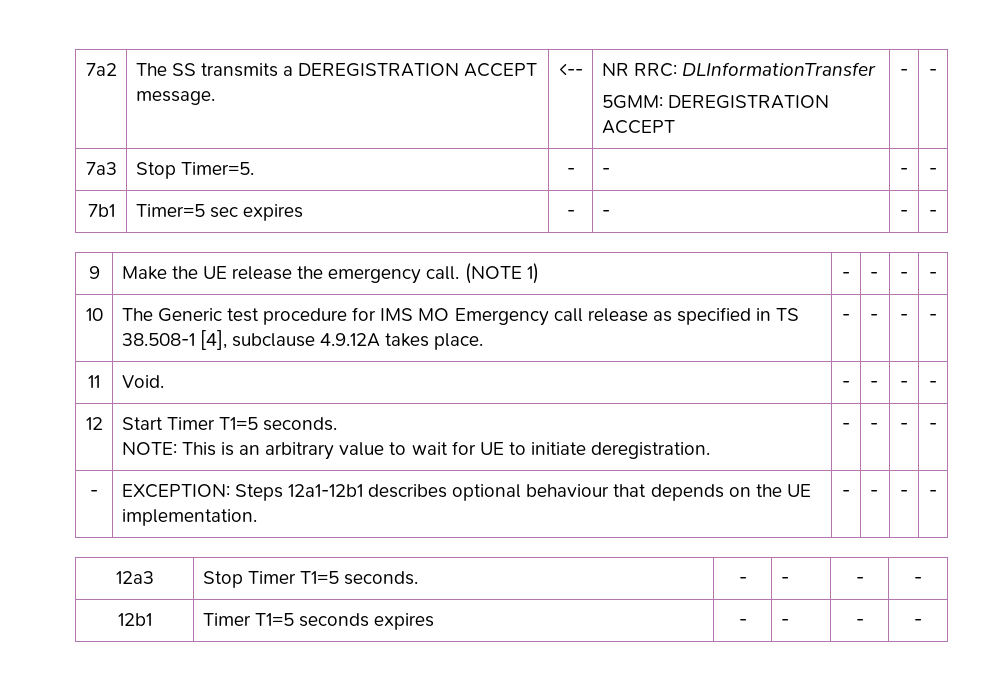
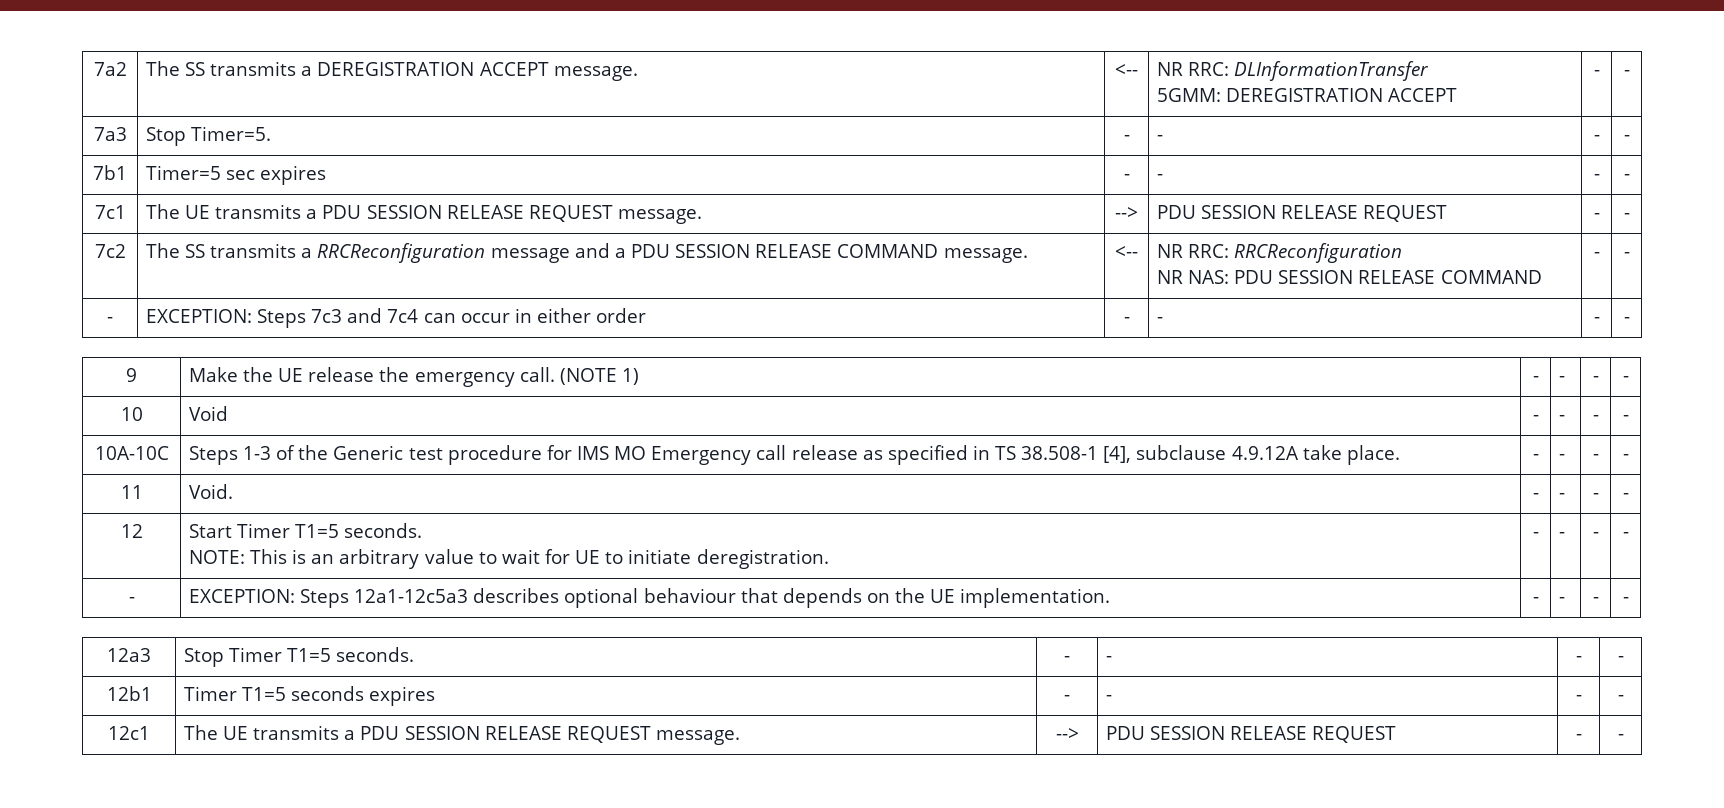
(937, 213) none -> [94,205,126,219] [145,204,702,224] [1115,207,1138,219] [1156,205,1448,222] [1593,213,1600,219] [1623,213,1630,219] [94,244,126,258] [145,243,1028,263] [1115,246,1138,258] [1156,243,1403,263] [1156,270,1542,284] [1593,252,1600,258] [1623,252,1630,258] [107,317,113,323] [145,308,647,328] [1123,317,1130,323] [1156,317,1163,323] [1593,317,1600,323] [1623,317,1630,323] // 7c1 | The UE transmits a PDU SESSION RELEASE REQUEST message. | --> | PDU SESSION RELEASE REQUEST | - | - // 7c2 | The SS transmits a RRCReconfiguration message and a PDU SESSION RELEASE COMMAND message. | <-- | NR RRC: RRCReconfiguration // NR NAS: PDU SESSION RELEASE COMMAND | - | - // - | EXCEPTION: Steps 7c3 and 7c4 can occur in either order | - | - | - | -
[121,308,153,321] The -> [188,406,228,421] [1532,415,1539,421] [1558,415,1565,421] [1592,415,1599,421] [1622,415,1629,421] [94,446,169,460] [188,445,329,465] Void | - | - | - | - // 10A-10C | Steps 1-3 of the
[385,333,430,347] takes -> [1302,445,1342,460] take
[287,484,363,497] 12a1-12b1 -> [354,589,469,603] 12a1-12c5a3
(922, 622) none -> [108,726,150,740] [183,725,740,745] [1055,728,1079,740] [1105,726,1397,743] [1575,734,1582,740] [1617,734,1624,740] // 12c1 | The UE transmits a PDU SESSION RELEASE REQUEST message. | --> | PDU SESSION RELEASE REQUEST | - | -

